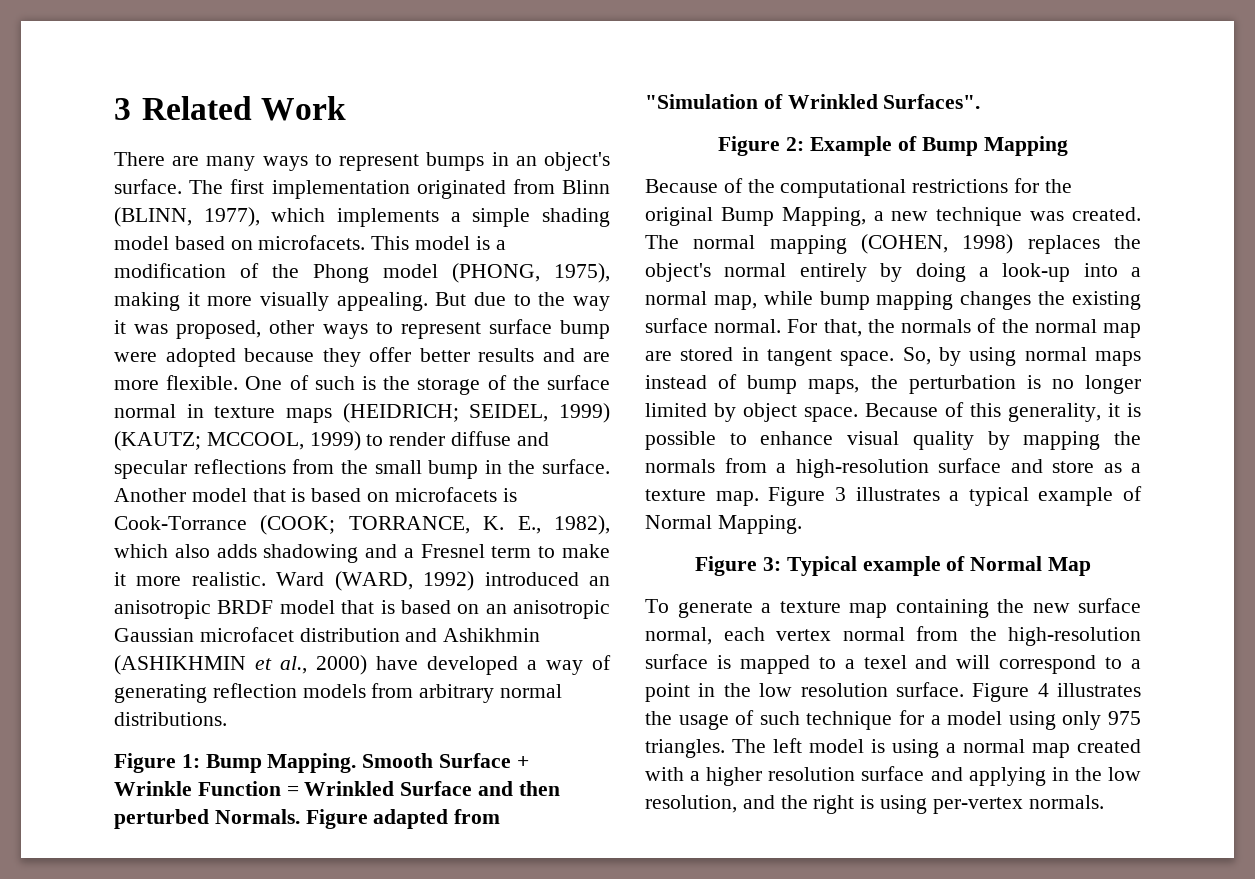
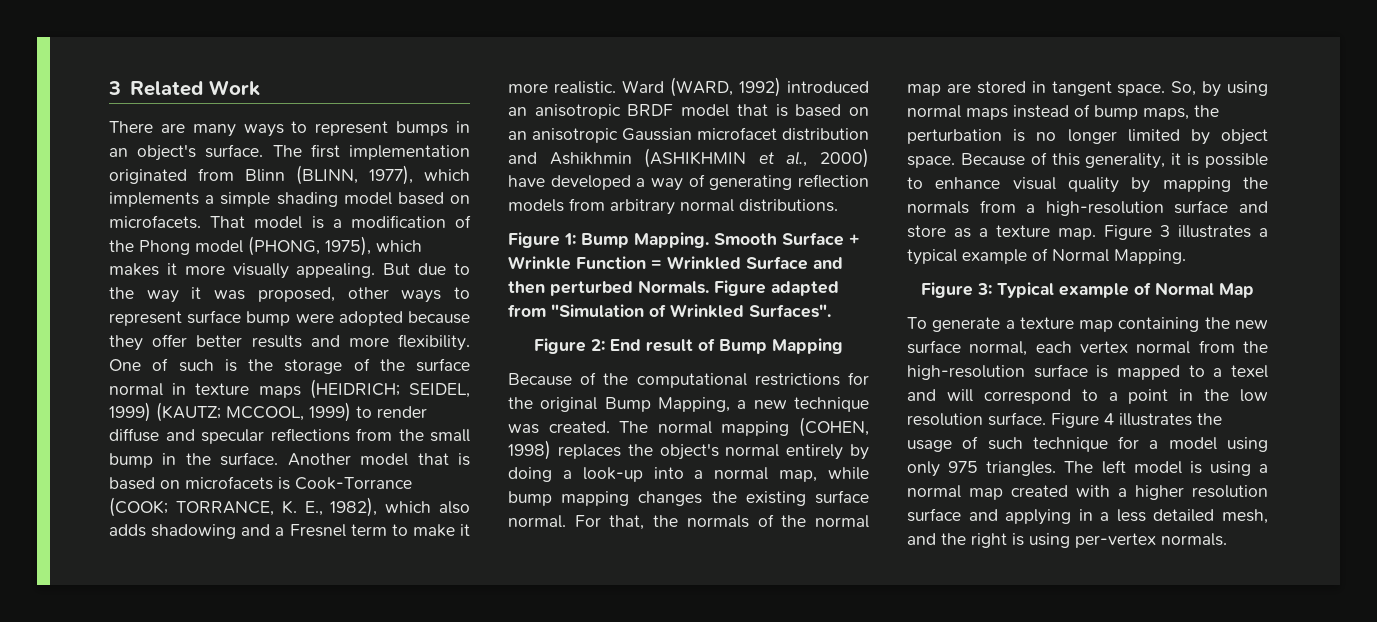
[371,236,410,250] This -> [210,216,246,228] That
[114,292,180,311] making -> [376,240,422,252] [109,263,159,276] which makes
[583,352,610,362] [114,375,239,390] are more flexible. -> [348,334,470,351] more flexibility.
[810,136,893,156] Example -> [610,339,693,352] End result
[1074,767,1141,781] [645,795,737,813] the low resolution, -> [1100,509,1268,524] a less detailed mesh,

